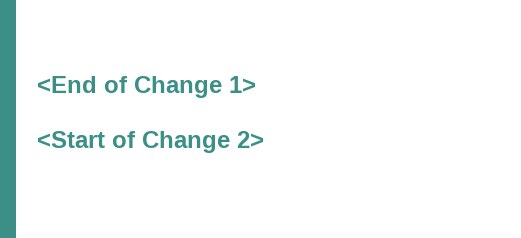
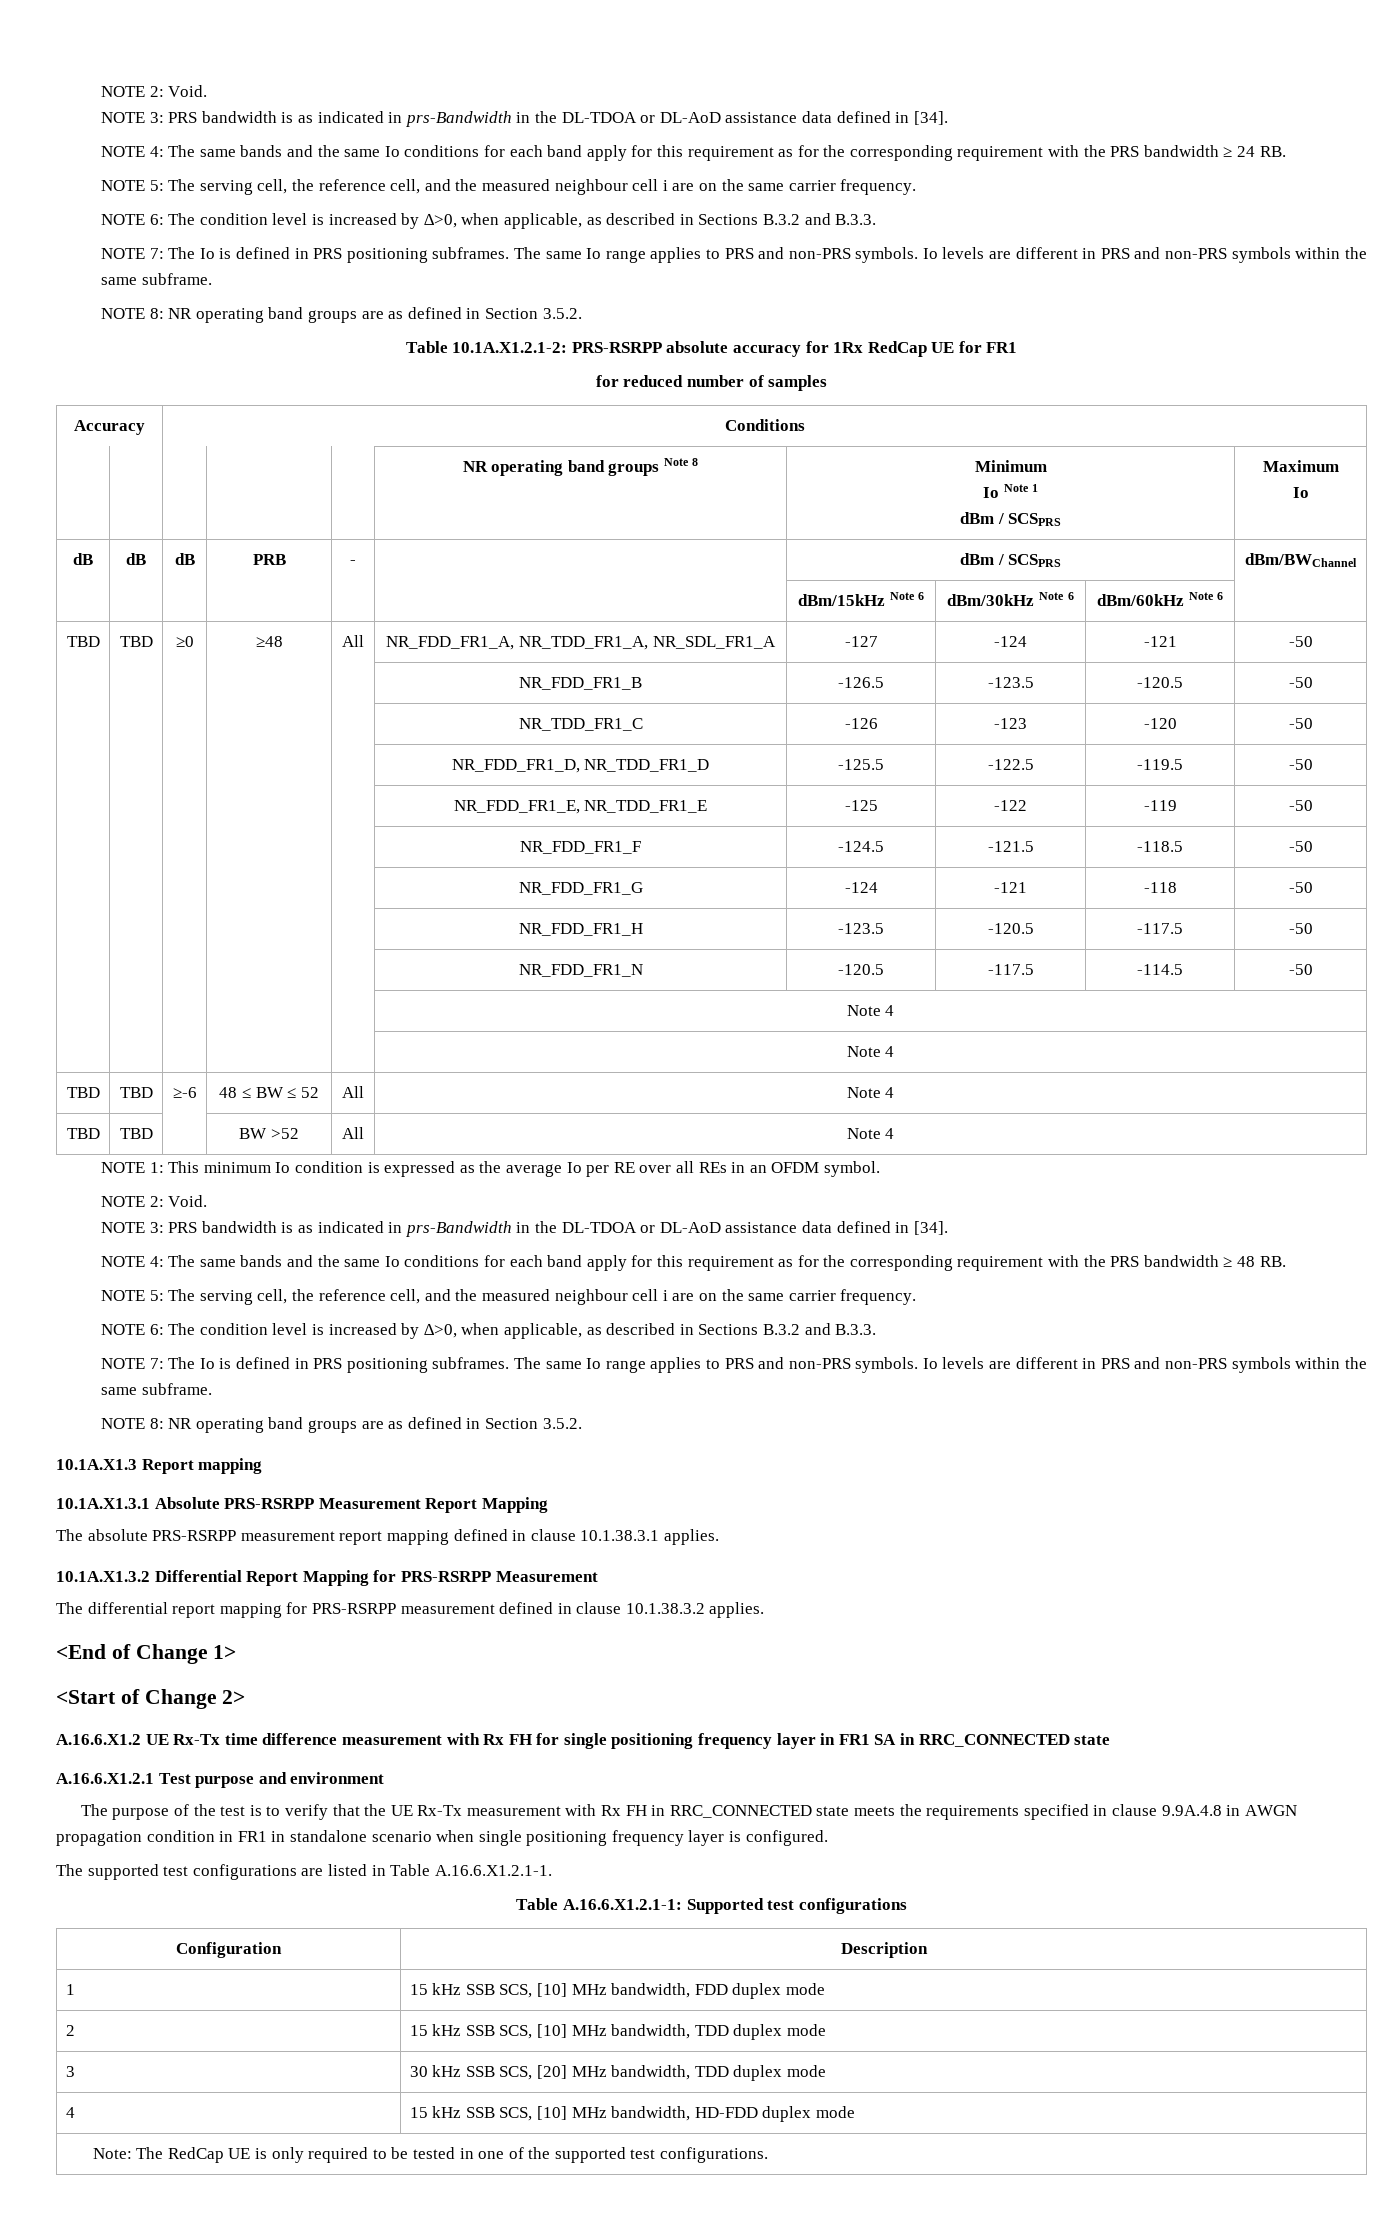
(37, 84) none -> [101,85,208,97] [101,111,948,127] [101,145,1286,161] [101,179,917,195] [101,213,877,229] [101,247,1367,263] [101,273,212,285] [101,307,582,323] [405,341,1018,357] [595,375,828,391] [74,420,145,435] [724,419,805,431] [462,458,699,476] [974,460,1047,472] [982,484,1039,498] [959,512,1062,526] [1262,460,1339,472] [1292,487,1309,498] [73,553,93,565] [126,553,146,565] [174,553,195,565] [252,554,286,565] [350,560,356,565] [959,553,1062,567] [1245,553,1357,567] [797,592,925,606] [947,592,1074,606] [1096,592,1224,606] [66,636,100,647] [119,636,153,647] [175,636,194,647] [255,636,283,647] [342,635,364,647] [386,636,776,650] [844,636,878,647] [994,636,1027,647] [1143,636,1177,647] [1288,636,1313,647] [519,677,642,690] [838,677,884,688] [987,677,1034,688] [1137,677,1183,688] [1288,677,1313,688] [518,718,643,731] [844,718,878,729] [994,718,1027,729] [1143,718,1177,729] [1288,718,1313,729] [451,759,710,773] [838,759,884,770] [987,759,1034,770] [1137,759,1183,770] [1288,759,1313,770] [453,800,708,814] [844,800,878,811] [994,800,1027,811] [1143,800,1177,811] [1288,800,1313,811] [520,841,641,854] [838,841,884,852] [987,841,1034,852] [1137,841,1183,852] [1288,841,1313,852] [518,882,643,895] [844,882,878,893] [994,882,1027,893] [1143,882,1177,893] [1288,882,1313,893] [518,923,643,936] [838,923,884,934] [987,923,1034,934] [1137,923,1183,934] [1288,923,1313,934] [518,964,643,977] [838,964,884,975] [987,964,1034,975] [1137,964,1183,975] [1288,964,1313,975] [846,1005,895,1016] [846,1046,895,1057] [66,1087,100,1098] [119,1087,153,1098] [172,1087,197,1098] [219,1087,319,1098] [342,1086,364,1098] [846,1087,895,1098] [66,1128,100,1139] [119,1128,153,1139] [239,1128,299,1139] [342,1127,364,1139] [846,1128,895,1139] [101,1161,880,1177] [101,1195,208,1207] [101,1221,948,1237] [101,1255,1286,1271] [101,1289,917,1305] [101,1323,877,1339] [101,1357,1367,1373] [101,1383,212,1395] [101,1417,582,1433] [56,1458,263,1474] [56,1497,548,1513] [56,1529,719,1545] [56,1570,598,1586] [56,1602,765,1618] NOTE 2: Void. // NOTE 3: PRS bandwidth is as indicated in prs-Bandwidth in the DL-TDOA or DL-AoD assistance data defined in [34]. // NOTE 4: The same bands and the same Io conditions for each band apply for this requirement as for the corresponding requirement with the PRS bandwidth ≥ 24 RB. // NOTE 5: The serving cell, the reference cell, and the measured neighbour cell i are on the same carrier frequency. // NOTE 6: The condition level is increased by ∆>0, when applicable, as described in Sections B.3.2 and B.3.3. // NOTE 7: The Io is defined in PRS positioning subframes. The same Io range applies to PRS and non-PRS symbols. Io levels are different in PRS and non-PRS symbols within the same subframe. // NOTE 8: NR operating band groups are as defined in Section 3.5.2. // Table 10.1A.X1.2.1-2: PRS-RSRPP absolute accuracy for 1Rx RedCap UE for FR1 // for reduced number of samples // Accuracy | Conditions // | | | | | NR operating band groups Note 8 | Minimum // Io Note 1 // dBm / SCSPRS | Maximum // Io // dB | dB | dB | PRB | - | | dBm / SCSPRS | dBm/BWChannel // | | | | | | dBm/15kHz Note 6 | dBm/30kHz Note 6 | dBm/60kHz Note 6 | // TBD | TBD | ≥0 | ≥48 | All | NR_FDD_FR1_A, NR_TDD_FR1_A, NR_SDL_FR1_A | -127 | -124 | -121 | -50 // | | | | | NR_FDD_FR1_B | -126.5 | -123.5 | -120.5 | -50 // | | | | | NR_TDD_FR1_C | -126 | -123 | -120 | -50 // | | | | | NR_FDD_FR1_D, NR_TDD_FR1_D | -125.5 | -122.5 | -119.5 | -50 // | | | | | NR_FDD_FR1_E, NR_TDD_FR1_E | -125 | -122 | -119 | -50 // | | | | | NR_FDD_FR1_F | -124.5 | -121.5 | -118.5 | -50 // | | | | | NR_FDD_FR1_G | -124 | -121 | -118 | -50 // | | | | | NR_FDD_FR1_H | -123.5 | -120.5 | -117.5 | -50 // | | | | | NR_FDD_FR1_N | -120.5 | -117.5 | -114.5 | -50 // | | | | | Note 4 // | | | | | Note 4 // TBD | TBD | ≥-6 | 48 ≤ BW ≤ 52 | All | Note 4 // TBD | TBD | | BW >52 | All | Note 4 // NOTE 1: This minimum Io condition is expressed as the average Io per RE over all REs in an OFDM symbol. // NOTE 2: Void. // NOTE 3: PRS bandwidth is as indicated in prs-Bandwidth in the DL-TDOA or DL-AoD assistance data defined in [34]. // NOTE 4: The same bands and the same Io conditions for each band apply for this requirement as for the corresponding requirement with the PRS bandwidth ≥ 48 RB. // NOTE 5: The serving cell, the reference cell, and the measured neighbour cell i are on the same carrier frequency. // NOTE 6: The condition level is increased by ∆>0, when applicable, as described in Sections B.3.2 and B.3.3. // NOTE 7: The Io is defined in PRS positioning subframes. The same Io range applies to PRS and non-PRS symbols. Io levels are different in PRS and non-PRS symbols within the same subframe. // NOTE 8: NR operating band groups are as defined in Section 3.5.2. // 10.1A.X1.3 Report mapping // 10.1A.X1.3.1 Absolute PRS-RSRPP Measurement Report Mapping // The absolute PRS-RSRPP measurement report mapping defined in clause 10.1.38.3.1 applies. // 10.1A.X1.3.2 Differential Report Mapping for PRS-RSRPP Measurement // The differential report mapping for PRS-RSRPP measurement defined in clause 10.1.38.3.2 applies. //
(264, 139) none -> [56,1733,1111,1749] [56,1772,385,1788] [80,1804,1297,1820] [56,1830,828,1846] [56,1864,552,1880] [516,1898,907,1914] [176,1942,282,1958] [840,1942,928,1958] [65,1984,75,1995] [409,1983,825,1999] [65,2025,75,2036] [409,2024,826,2040] [65,2066,75,2077] [409,2065,826,2081] [65,2107,75,2118] [409,2106,855,2122] [92,2147,769,2163] // A.16.6.X1.2 UE Rx-Tx time difference measurement with Rx FH for single positioning frequency layer in FR1 SA in RRC_CONNECTED state // A.16.6.X1.2.1 Test purpose and environment // The purpose of the test is to verify that the UE Rx-Tx measurement with Rx FH in RRC_CONNECTED state meets the requirements specified in clause 9.9A.4.8 in AWGN propagation condition in FR1 in standalone scenario when single positioning frequency layer is configured. // The supported test configurations are listed in Table A.16.6.X1.2.1-1. // Table A.16.6.X1.2.1-1: Supported test configurations // Configuration | Description // 1 | 15 kHz SSB SCS, [10] MHz bandwidth, FDD duplex mode // 2 | 15 kHz SSB SCS, [10] MHz bandwidth, TDD duplex mode // 3 | 30 kHz SSB SCS, [20] MHz bandwidth, TDD duplex mode // 4 | 15 kHz SSB SCS, [10] MHz bandwidth, HD-FDD duplex mode // Note: The RedCap UE is only required to be tested in one of the supported test configurations.

